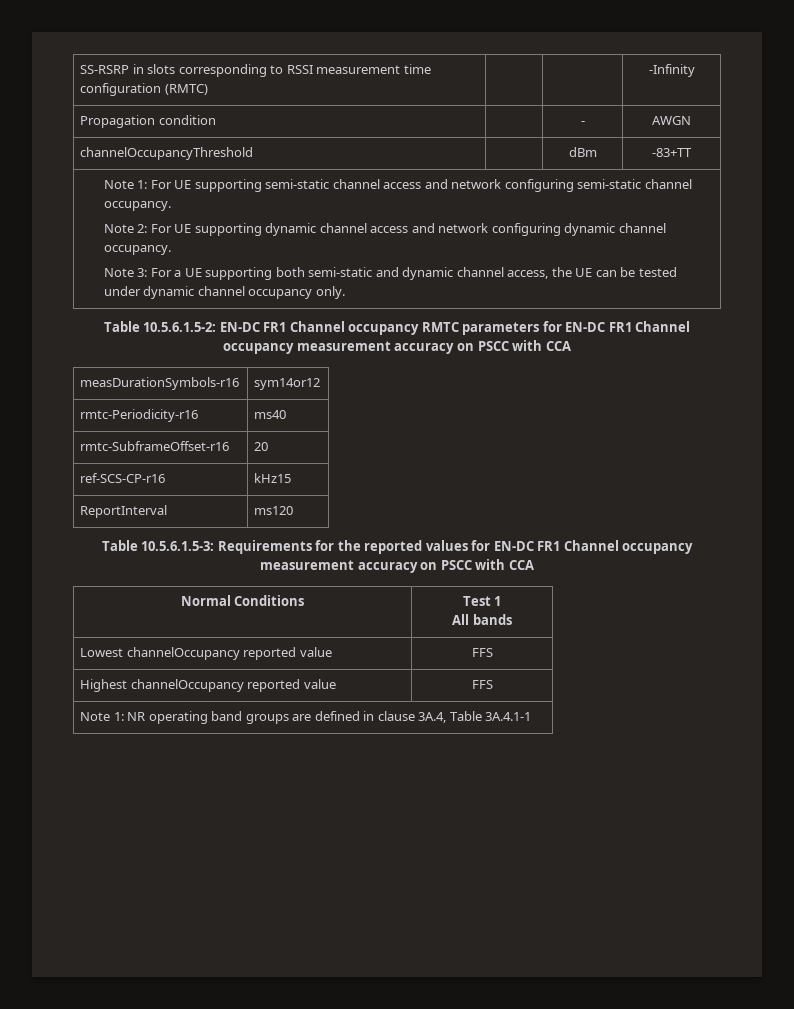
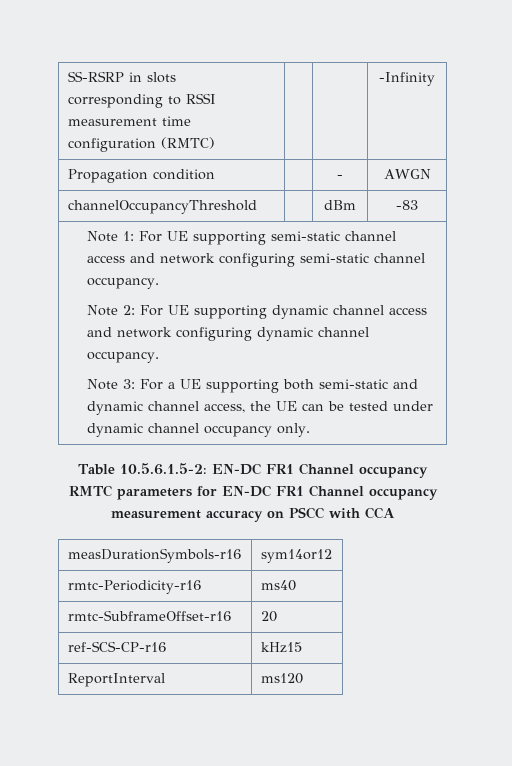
[652,148,692,157] -83+TT -> [396,200,418,210] -83
[101,540,694,554] [260,559,534,573] [180,595,305,606] [462,596,502,606] [452,614,512,625] [80,647,332,660] [471,648,493,657] [80,679,336,692] [471,680,493,689] [80,711,532,724] // Table 10.5.6.1.5-3: Requirements for the reported values for EN-DC FR1 Channel occupancy measurement accuracy on PSCC with CCA // Normal Conditions | Test 1 // All bands // Lowest channelOccupancy reported value | FFS // Highest channelOccupancy reported value | FFS // Note 1: NR operating band groups are defined in clause 3A.4, Table 3A.4.1-1 -> (303, 678) none

